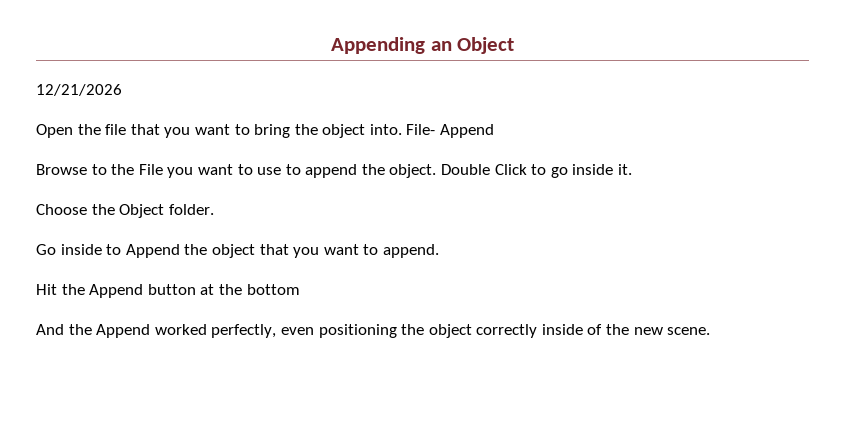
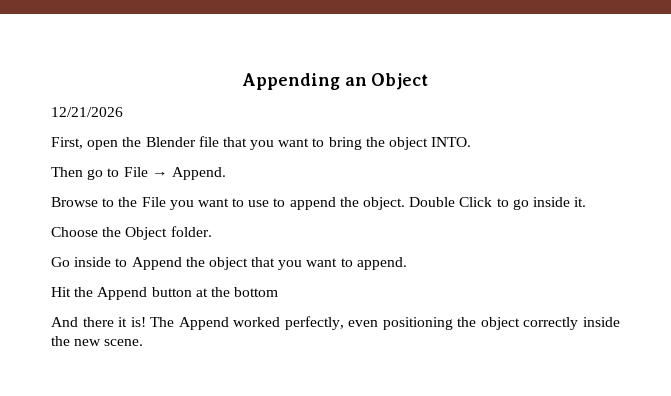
[36,124,101,138] Open the -> [51,137,196,150] First, open the Blender
[369,124,495,138] into. File- Append -> [431,137,472,147] [51,167,226,180] INTO. // Then go to File → Append.
[68,324,92,335] the -> [82,317,175,327] there it is! The
[587,324,603,335] of -> (621, 322) none

